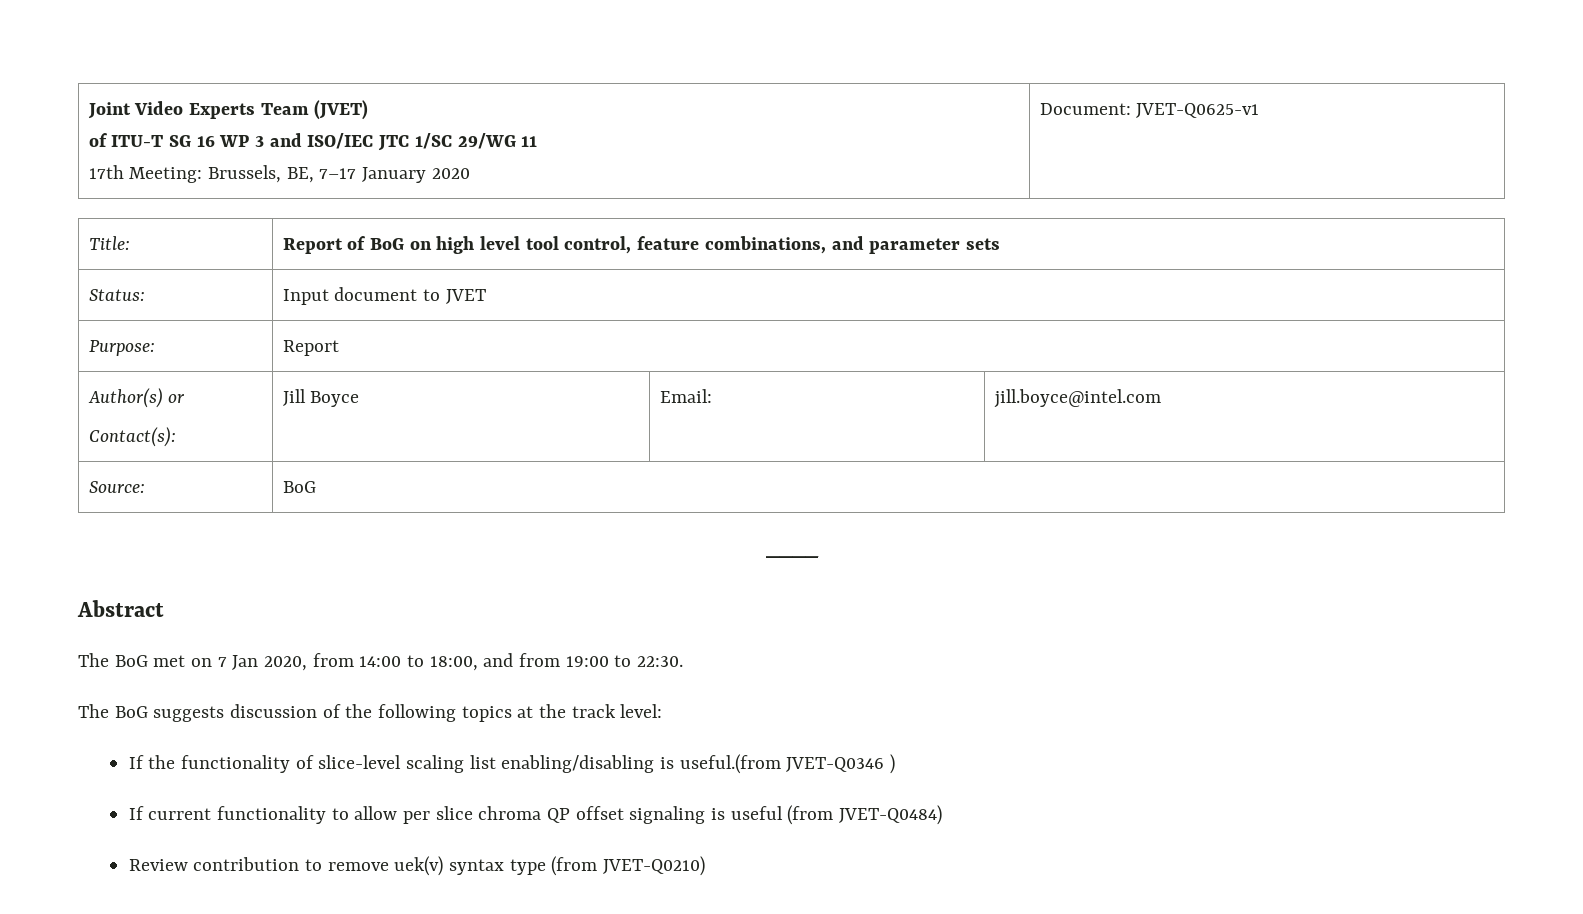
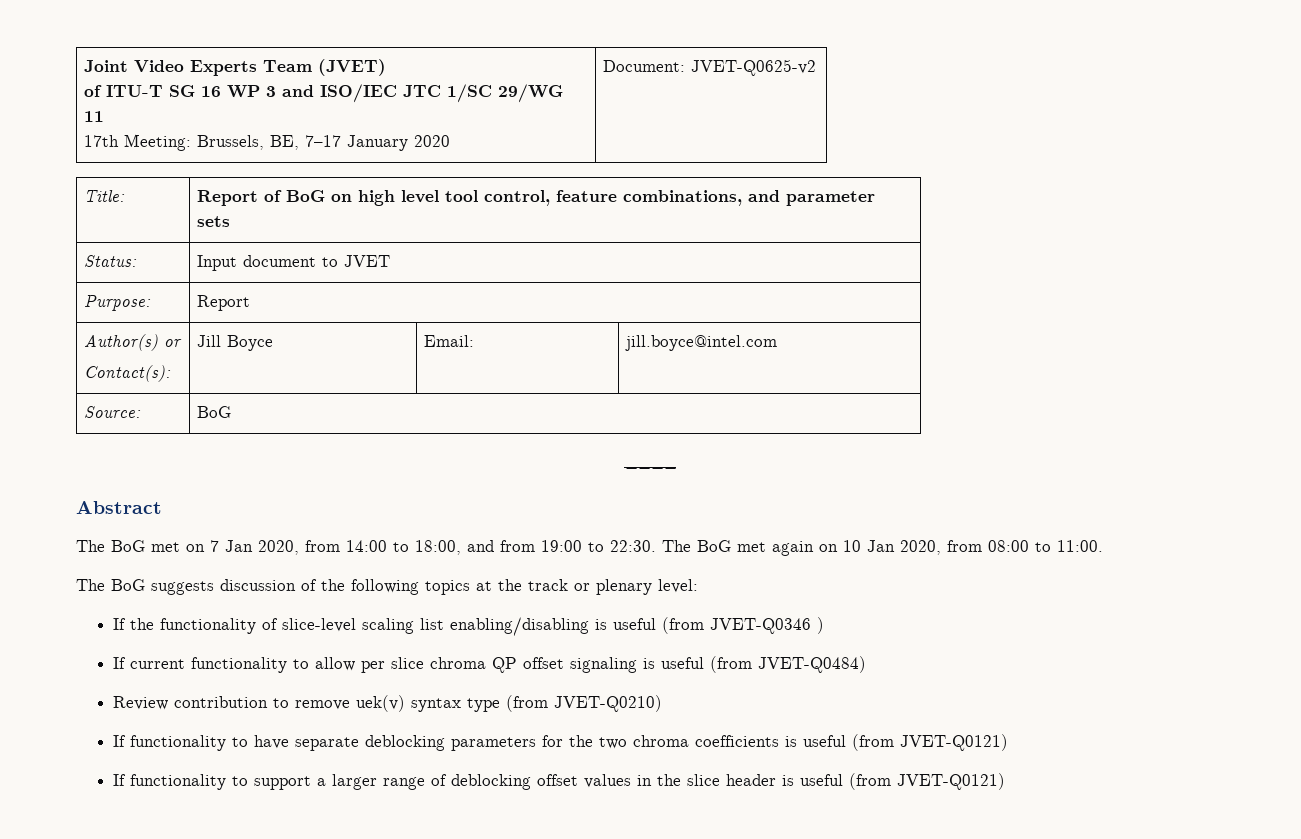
[1136,103,1260,118] JVET-Q0625-v1 -> [691,59,817,76] JVET-Q0625-v2
(684, 661) none -> [662,540,1103,556] The BoG met again on 10 Jan 2020, from 08:00 to 11:00.
(616, 711) none -> [574,579,652,595] or plenary
[679,754,781,774] useful.(from -> [612,617,704,634] useful (from
(706, 866) none -> [112,734,1008,751] [112,773,1005,790] // If functionality to have separate deblocking parameters for the two chroma coefficients is useful (from JVET-Q0121) // If functionality to support a larger range of deblocking offset values in the slice header is useful (from JVET-Q0121)

